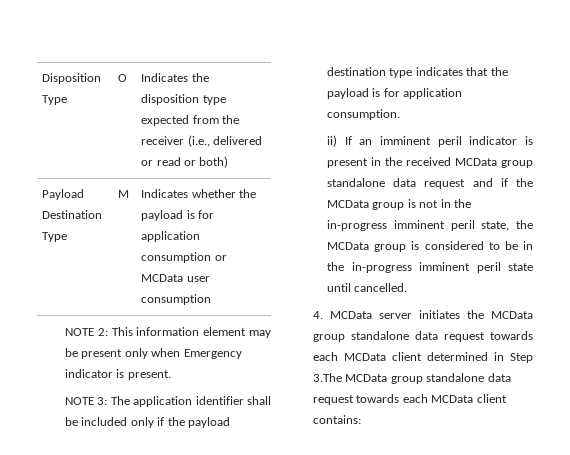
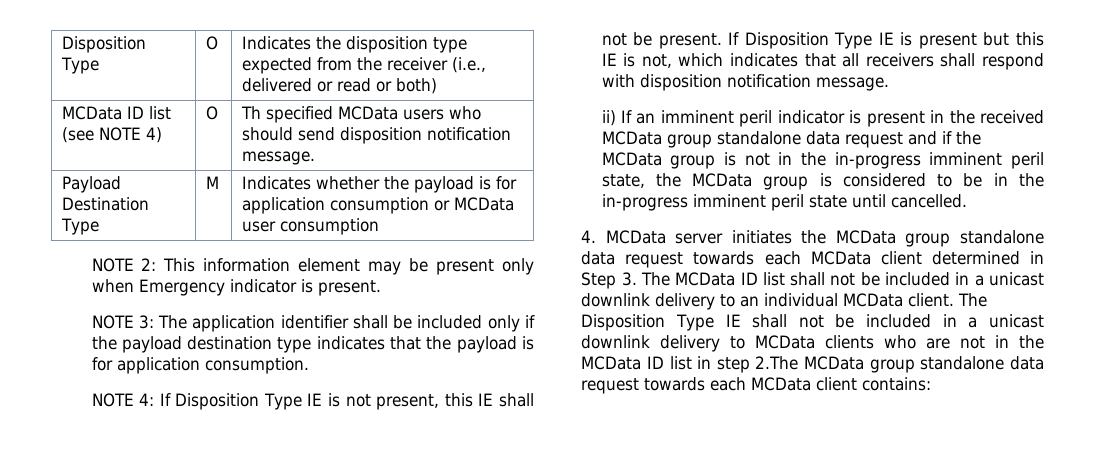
(229, 162) none -> [62,106,172,120] [62,127,163,143] [206,106,219,120] [241,106,482,123] [242,127,512,144] [242,151,316,165] // MCData ID list (see NOTE 4) | O | Th specified MCData users who should send disposition notification message.
(401, 114) none -> [91,393,534,410] [601,32,1044,49] [601,53,1044,70] [601,74,889,91] // NOTE 4: If Disposition Type IE is not present, this IE shall not be present. If Disposition Type IE is present but this IE is not, which indicates that all receivers shall respond with disposition notification message.
[313,373,343,382] 3.The -> [621,272,1045,286] [581,293,988,310] [581,314,1044,331] [581,335,1045,352] [581,356,799,373] 3. The MCData ID list shall not be included in a unicast downlink delivery to an individual MCData client. The Disposition Type IE shall not be included in a unicast downlink delivery to MCData clients who are not in the MCData ID list in step 2.The

